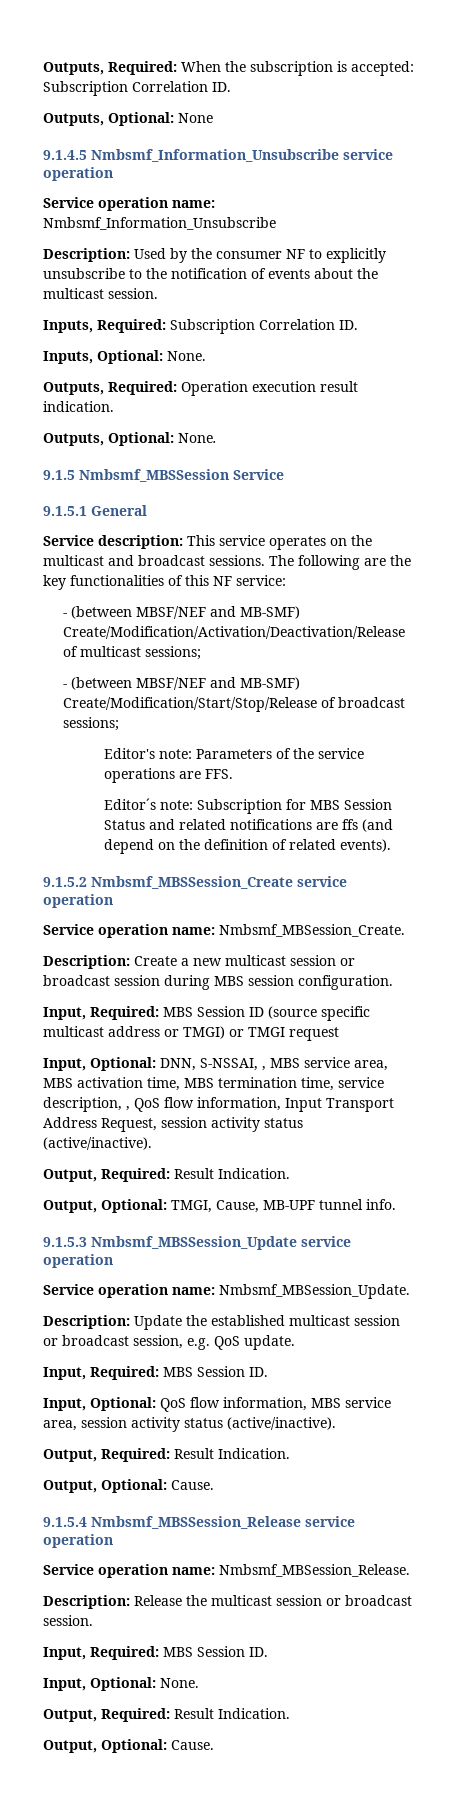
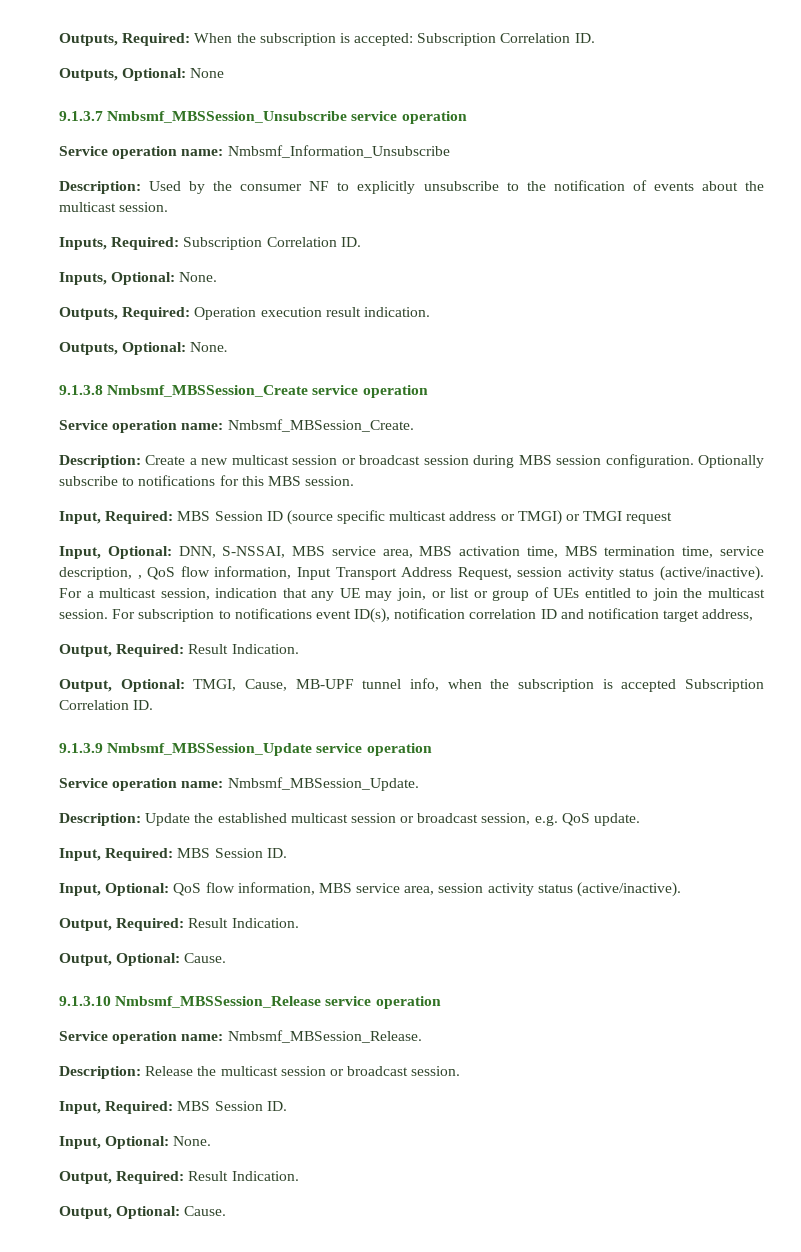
[43,149,339,162] 9.1.4.5 Nmbsmf_Information_Unsubscribe -> [59,111,348,123] 9.1.3.7 Nmbsmf_MBSSession_Unsubscribe
[43,469,284,482] [43,505,147,516] [43,535,372,550] [43,555,411,570] [43,575,286,590] [63,606,301,619] [63,626,406,639] [63,646,202,660] [63,677,301,690] [63,697,406,712] [63,717,120,731] [104,748,365,759] [104,768,234,783] [104,798,393,814] [104,819,394,832] [104,839,392,854] [43,877,87,887] 9.1.5 Nmbsmf_MBSSession Service // 9.1.5.1 General // Service description: This service operates on the multicast and broadcast sessions. The following are the key functionalities of this NF service: // - (between MBSF/NEF and MB-SMF) Create/Modification/Activation/Deactivation/Release of multicast sessions; // - (between MBSF/NEF and MB-SMF) Create/Modification/Start/Stop/Release of broadcast sessions; // Editor's note: Parameters of the service operations are FFS. // Editor´s note: Subscription for MBS Session Status and related notifications are ffs (and depend on the definition of related events). // 9.1.5.2 -> [59,385,103,395] 9.1.3.8
(393, 982) none -> [697,455,764,468] [59,475,355,486] Optionally subscribe to notifications for this MBS session.
[262,1066,266,1071] , -> (286, 552) none
(152, 1143) none -> [59,587,765,601] [59,608,754,623] For a multicast session, indication that any UE may join, or list or group of UEs entitled to join the multicast session. For subscription to notifications event ID(s), notification correlation ID and notification target address,
[366,1199,396,1210] [43,1237,87,1247] info. // 9.1.5.3 -> [410,678,764,692] [59,700,154,710] [59,743,103,753] info, when the subscription is accepted Subscription Correlation ID. // 9.1.3.9
[43,1517,87,1527] 9.1.5.4 -> [59,996,111,1006] 9.1.3.10

